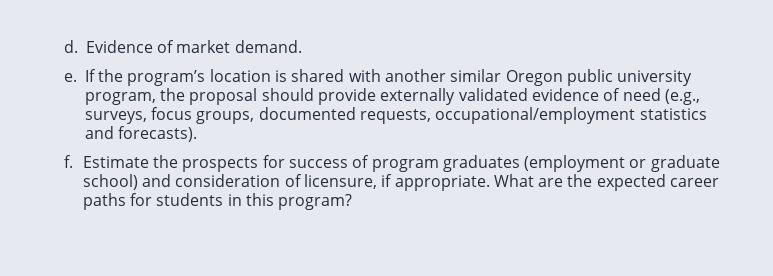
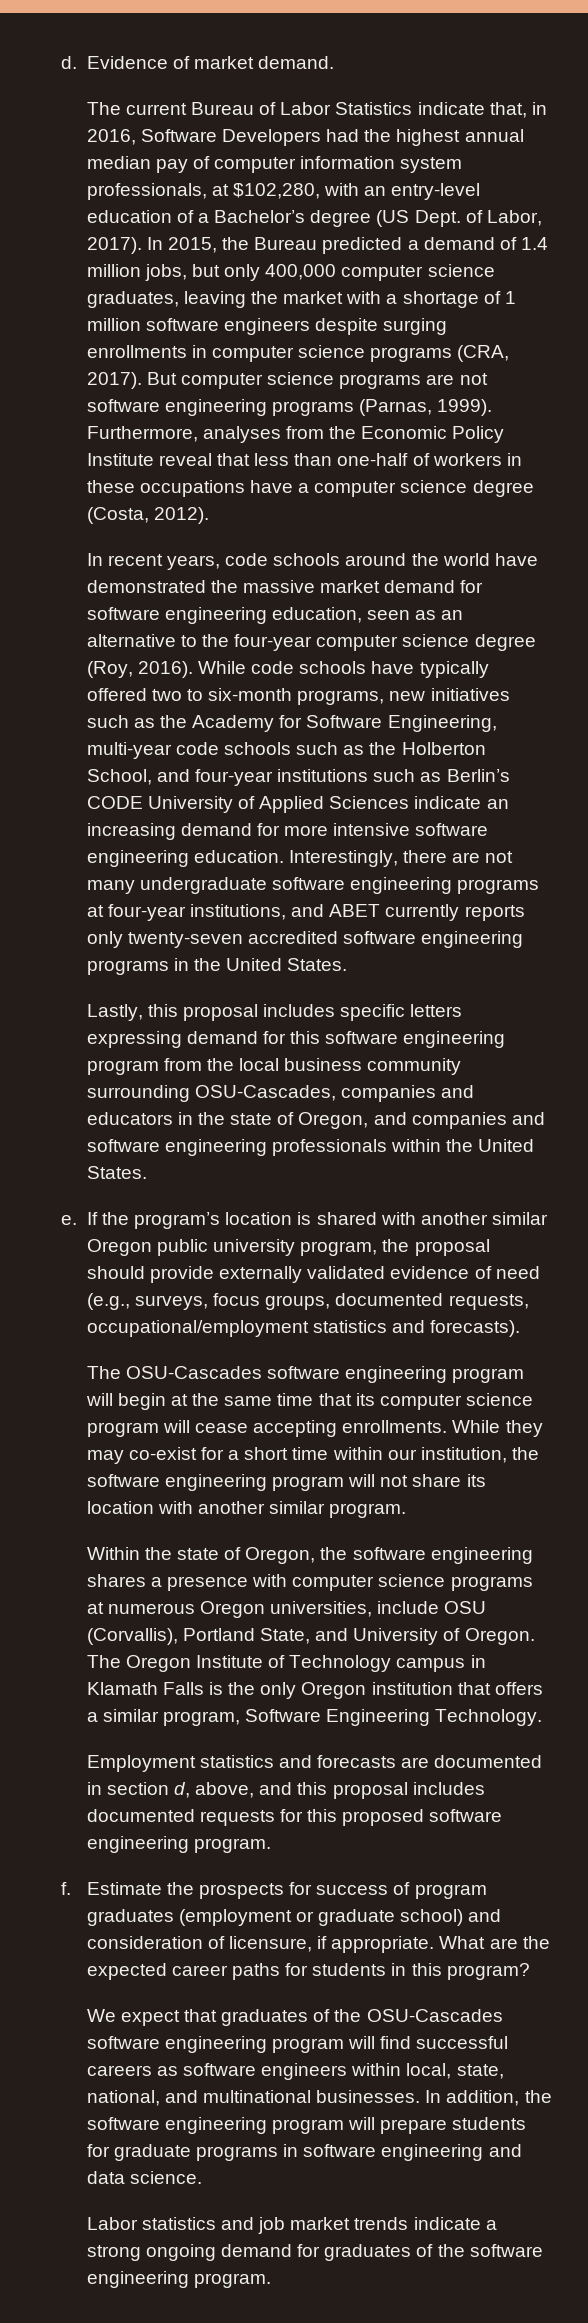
(302, 46) none -> [86,102,547,118] [86,129,524,146] [86,156,463,173] [86,183,481,200] [86,210,542,227] [86,237,548,254] [86,264,495,281] [86,291,516,308] [86,318,448,335] [86,345,510,362] [86,372,488,389] [86,399,493,416] [86,426,505,443] [86,453,522,466] [86,480,534,497] [86,507,209,524] [86,553,538,570] [86,580,484,593] [86,607,464,624] [86,634,536,651] [86,661,489,678] [86,688,510,705] [86,715,497,732] [86,742,486,759] [86,769,510,786] [86,796,509,813] [86,823,489,840] [86,850,514,867] [86,877,540,894] [86,904,525,921] [86,931,524,948] [86,958,348,975] [86,1004,463,1021] [86,1031,506,1048] [86,1058,462,1075] [86,1085,475,1102] [86,1112,545,1129] [86,1139,535,1156] [86,1166,147,1179] // The current Bureau of Labor Statistics indicate that, in 2016, Software Developers had the highest annual median pay of computer information system professionals, at $102,280, with an entry-level education of a Bachelor’s degree (US Dept. of Labor, 2017). In 2015, the Bureau predicted a demand of 1.4 million jobs, but only 400,000 computer science graduates, leaving the market with a shortage of 1 million software engineers despite surging enrollments in computer science programs (CRA, 2017). But computer science programs are not software engineering programs (Parnas, 1999). Furthermore, analyses from the Economic Policy Institute reveal that less than one-half of workers in these occupations have a computer science degree (Costa, 2012). // In recent years, code schools around the world have demonstrated the massive market demand for software engineering education, seen as an alternative to the four-year computer science degree (Roy, 2016). While code schools have typically offered two to six-month programs, new initiatives such as the Academy for Software Engineering, multi-year code schools such as the Holberton School, and four-year institutions such as Berlin’s CODE University of Applied Sciences indicate an increasing demand for more intensive software engineering education. Interestingly, there are not many undergraduate software engineering programs at four-year institutions, and ABET currently reports only twenty-seven accredited software engineering programs in the United States. // Lastly, this proposal includes specific letters expressing demand for this software engineering program from the local business community surrounding OSU-Cascades, companies and educators in the state of Oregon, and companies and software engineering professionals within the United States.
(198, 134) none -> [86,1366,525,1383] [85,1393,533,1410] [86,1420,543,1437] [86,1447,539,1464] [86,1474,486,1491] [86,1501,407,1518] [86,1547,533,1564] [86,1574,533,1591] [86,1601,487,1618] [86,1628,535,1645] [86,1655,486,1672] [86,1682,543,1699] [86,1709,543,1726] [86,1755,543,1772] [86,1782,485,1799] [86,1809,503,1826] [86,1836,271,1853] // The OSU-Cascades software engineering program will begin at the same time that its computer science program will cease accepting enrollments. While they may co-exist for a short time within our institution, the software engineering program will not share its location with another similar program. // Within the state of Oregon, the software engineering shares a presence with computer science programs at numerous Oregon universities, include OSU (Corvallis), Portland State, and University of Oregon. The Oregon Institute of Technology campus in Klamath Falls is the only Oregon institution that offers a similar program, Software Engineering Technology. // Employment statistics and forecasts are documented in section d, above, and this proposal includes documented requests for this proposed software engineering program.
(353, 202) none -> [86,2009,503,2026] [86,2036,509,2053] [86,2063,504,2080] [86,2090,552,2106] [86,2117,527,2134] [86,2144,522,2161] [86,2171,202,2184] [86,2217,497,2234] [86,2244,543,2261] [86,2271,271,2288] // We expect that graduates of the OSU-Cascades software engineering program will find successful careers as software engineers within local, state, national, and multinational businesses. In addition, the software engineering program will prepare students for graduate programs in software engineering and data science. // Labor statistics and job market trends indicate a strong ongoing demand for graduates of the software engineering program.

